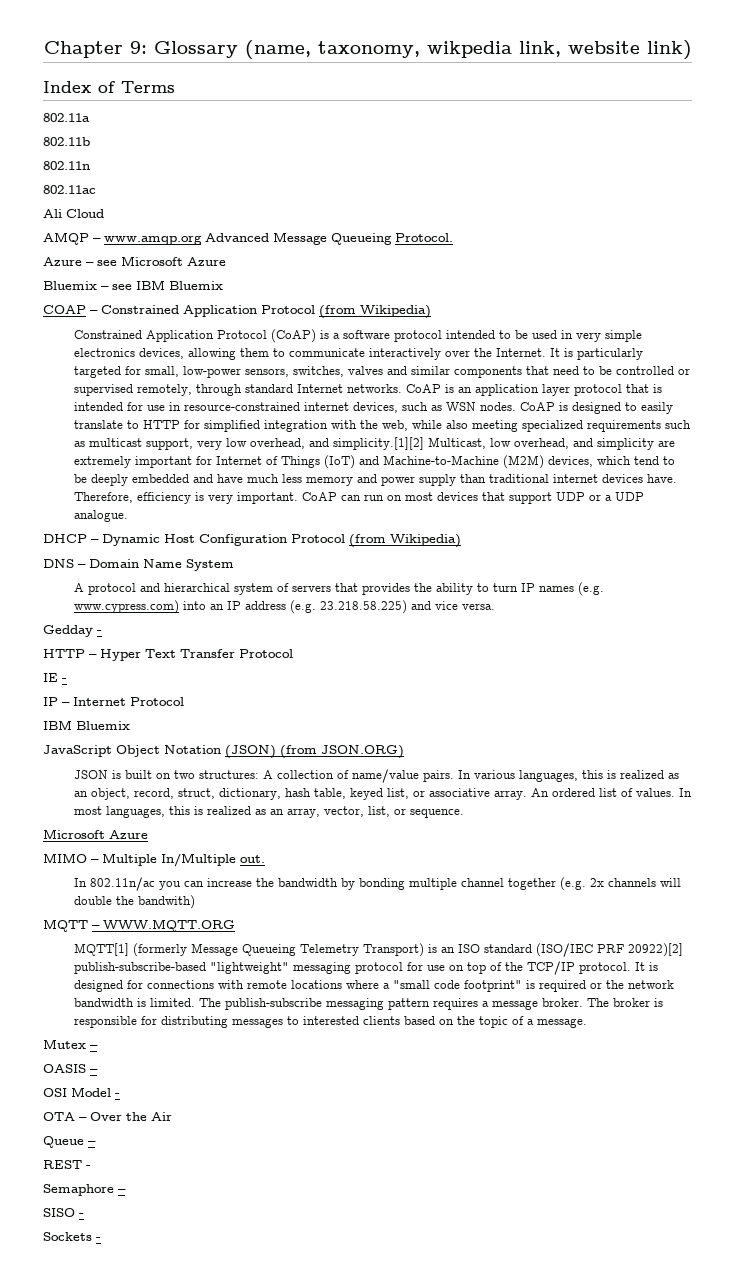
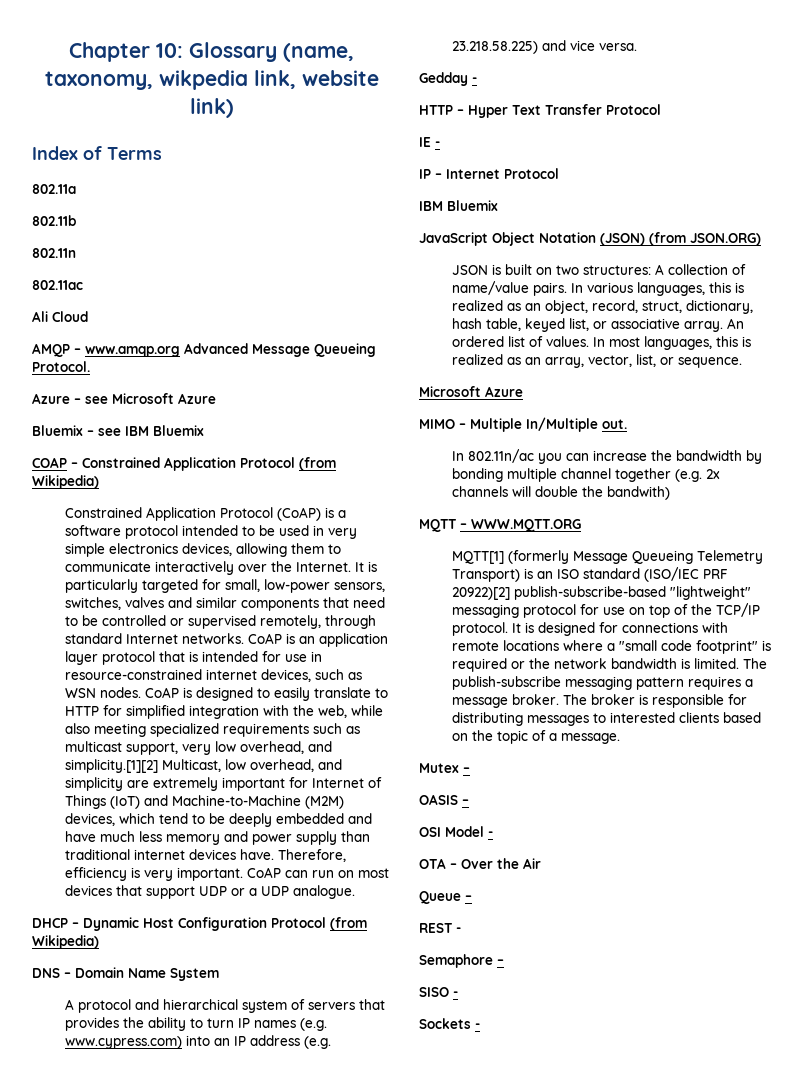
[129,41,147,54] 9: -> [156,43,183,58] 10:

